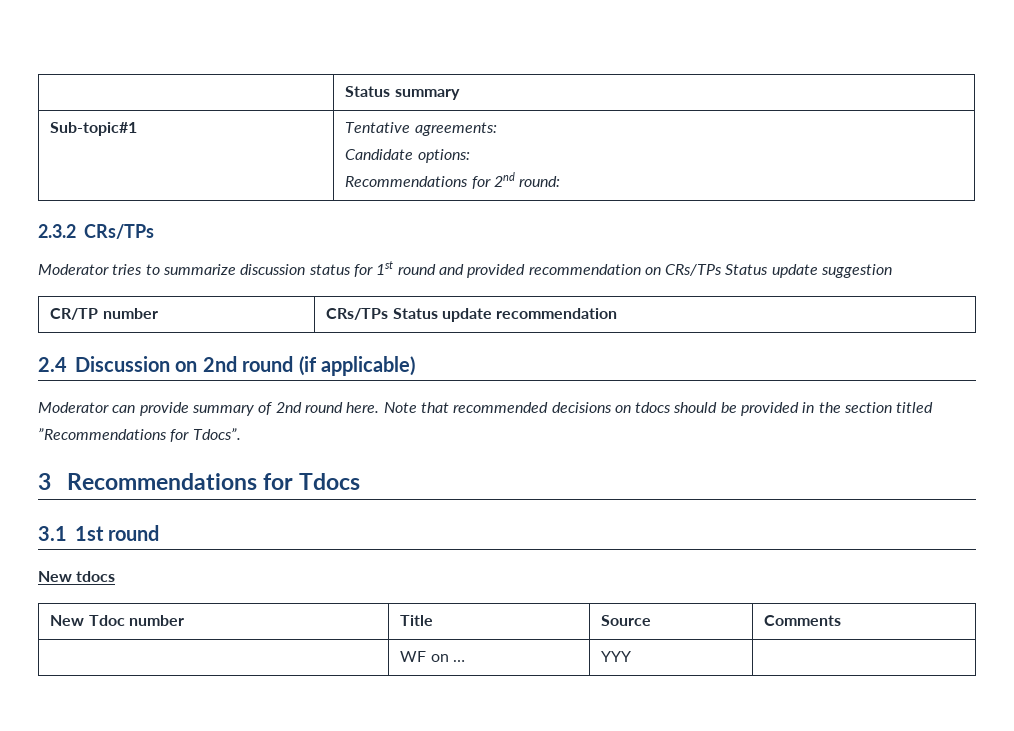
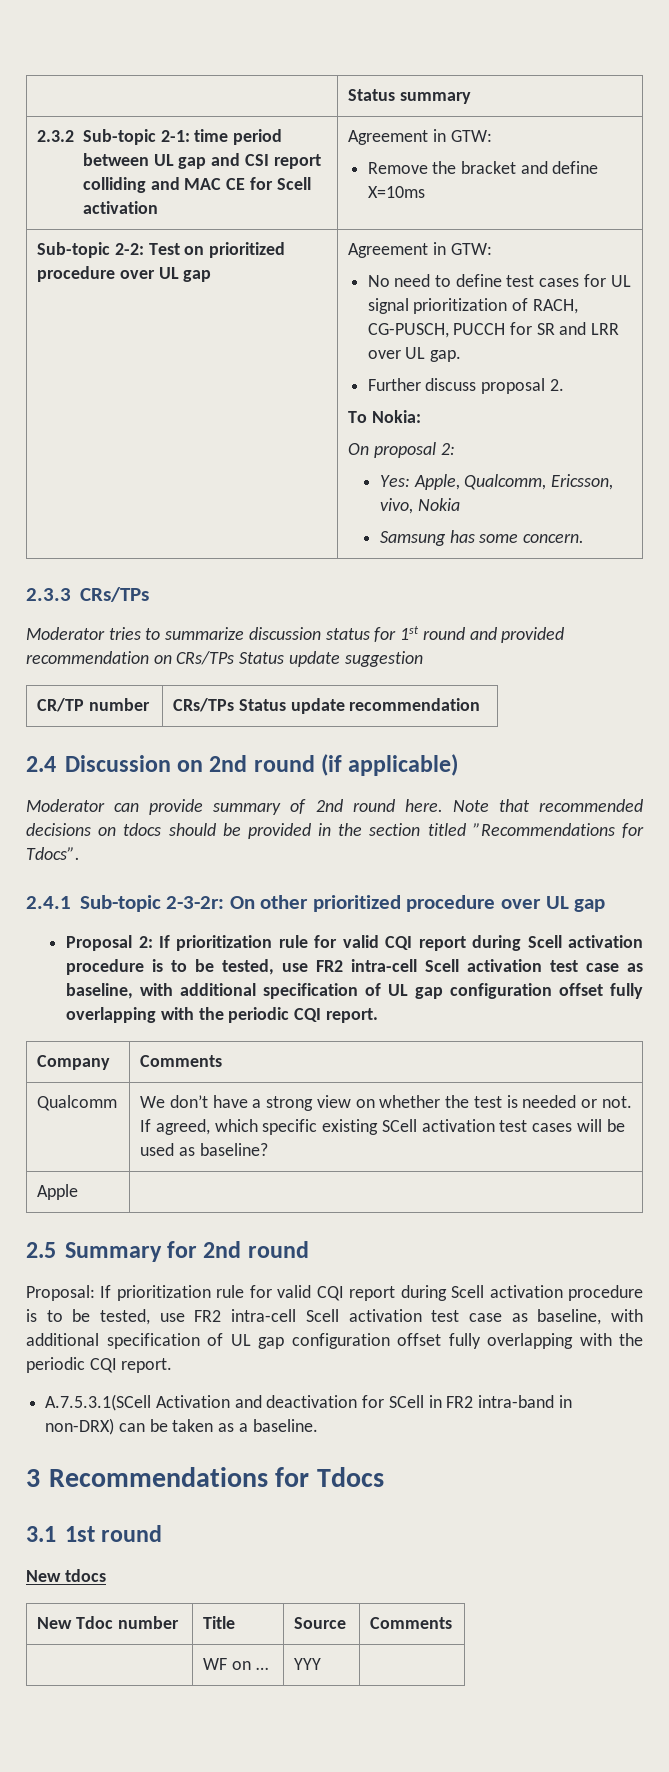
[50,122,138,136] [345,122,497,136] [345,149,470,163] [345,172,561,189] [38,224,76,238] Sub-topic#1 | Tentative agreements: // Candidate options: // Recommendations for 2nd round: // 2.3.2 -> [37,129,283,145] [83,153,321,169] [83,177,311,193] [83,201,159,214] [348,129,492,145] [367,161,599,174] [367,186,425,198] [37,242,286,258] [37,266,212,282] [348,242,492,258] [367,274,631,287] [367,298,578,314] [367,322,620,338] [367,347,461,362] [367,378,564,394] [348,410,421,423] [348,442,455,458] [380,474,614,490] [380,498,460,514] [380,530,585,546] [26,588,71,601] 2.3.2 Sub-topic 2-1: time period between UL gap and CSI report colliding and MAC CE for Scell activation | Agreement in GTW: // Remove the bracket and define X=10ms // Sub-topic 2-2: Test on prioritized procedure over UL gap | Agreement in GTW: // No need to define test cases for UL signal prioritization of RACH, CG-PUSCH, PUCCH for SR and LRR over UL gap. // Further discuss proposal 2. // To Nokia: // On proposal 2: // Yes: Apple, Qualcomm, Ericsson, vivo, Nokia // Samsung has some concern. // 2.3.3
(241, 434) none -> [26,895,606,912] [66,935,643,951] [66,959,643,975] [66,983,643,999] [66,1007,378,1023] [37,1055,111,1070] [140,1055,223,1067] [37,1095,118,1111] [140,1095,632,1111] [140,1119,625,1135] [140,1143,268,1156] [37,1184,79,1200] [26,1241,309,1262] [26,1285,643,1301] [26,1309,643,1325] [26,1333,643,1349] [26,1357,173,1373] [45,1394,572,1411] [45,1418,318,1435] // 2.4.1 Sub-topic 2-3-2r: On other prioritized procedure over UL gap // Proposal 2: If prioritization rule for valid CQI report during Scell activation procedure is to be tested, use FR2 intra-cell Scell activation test case as baseline, with additional specification of UL gap configuration offset fully overlapping with the periodic CQI report. // Company | Comments // Qualcomm | We don’t have a strong view on whether the test is needed or not. If agreed, which specific existing SCell activation test cases will be used as baseline? // Apple | // 2.5 Summary for 2nd round // Proposal: If prioritization rule for valid CQI report during Scell activation procedure is to be tested, use FR2 intra-cell Scell activation test case as baseline, with additional specification of UL gap configuration offset fully overlapping with the periodic CQI report. // A.7.5.3.1(SCell Activation and deactivation for SCell in FR2 intra-band in non-DRX) can be taken as a baseline.

